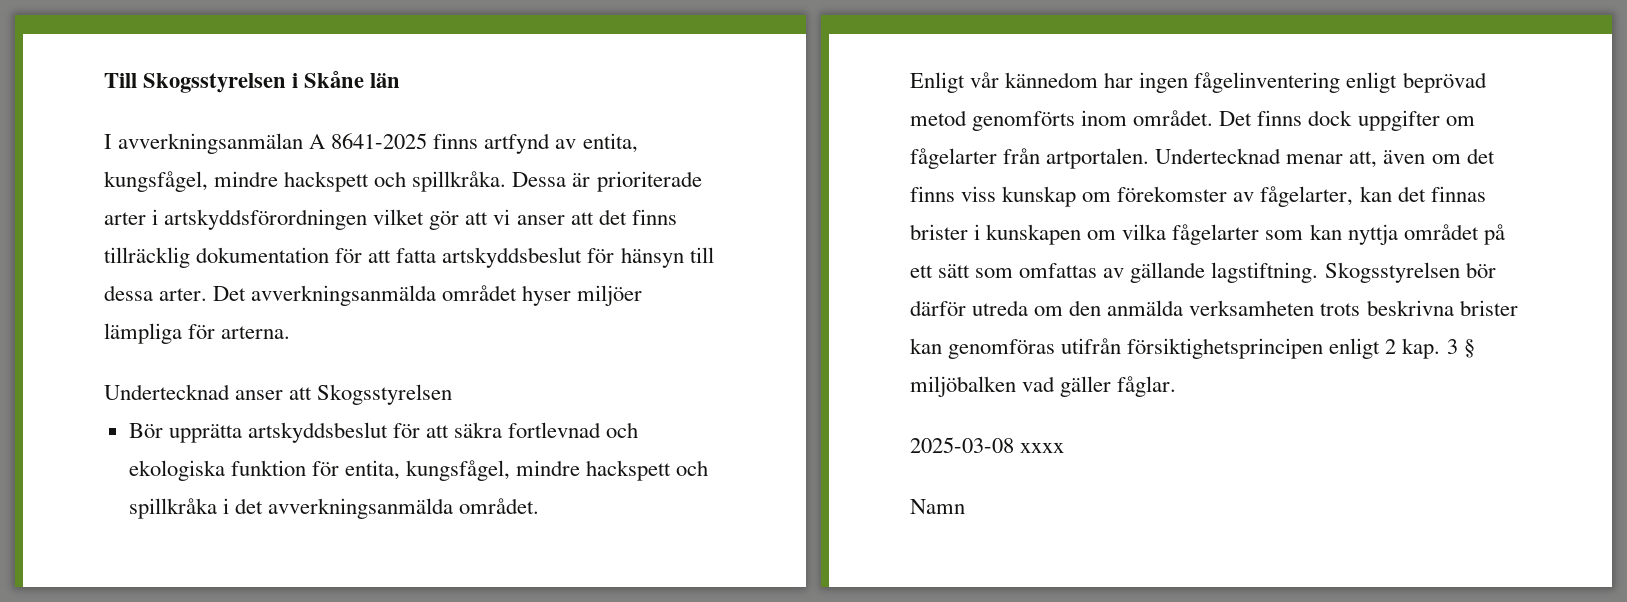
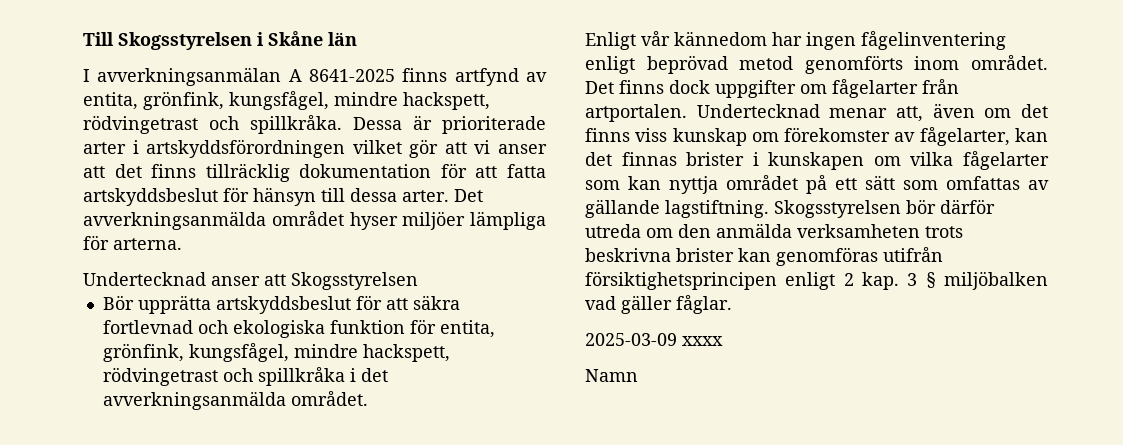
[104,171,370,192] kungsfågel, mindre hackspett -> [143,91,490,110] [83,115,198,134] grönfink, kungsfågel, mindre hackspett, rödvingetrast
[406,460,672,481] kungsfågel, mindre hackspett -> [102,343,450,362] [102,367,218,386] grönfink, kungsfågel, mindre hackspett, rödvingetrast
[910,437,1014,453] 2025-03-08 -> [585,333,677,346] 2025-03-09

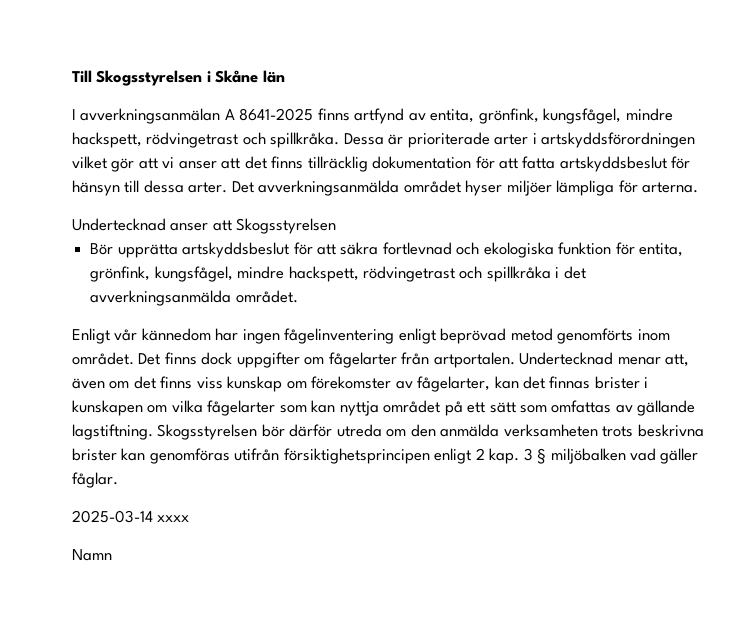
[585,333,677,346] 2025-03-09 -> [72,510,153,523] 2025-03-14

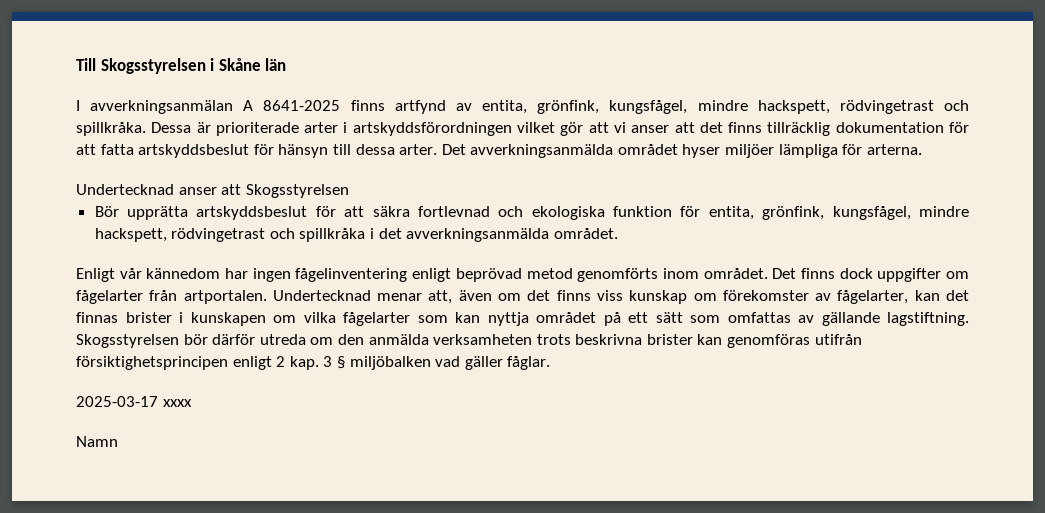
[72,510,153,523] 2025-03-14 -> [76,396,158,407] 2025-03-17

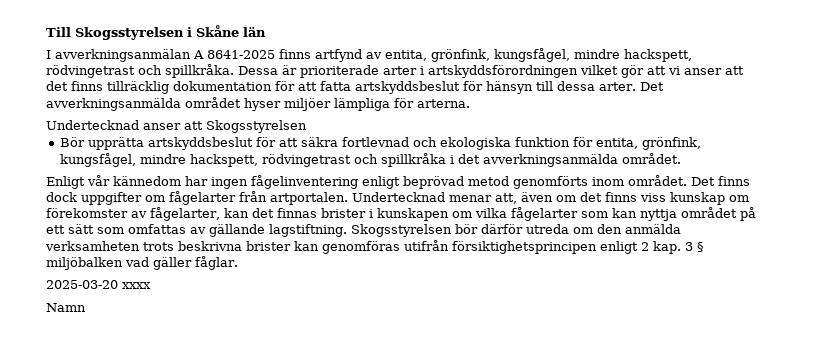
[76,396,158,407] 2025-03-17 -> [46,280,118,289] 2025-03-20

